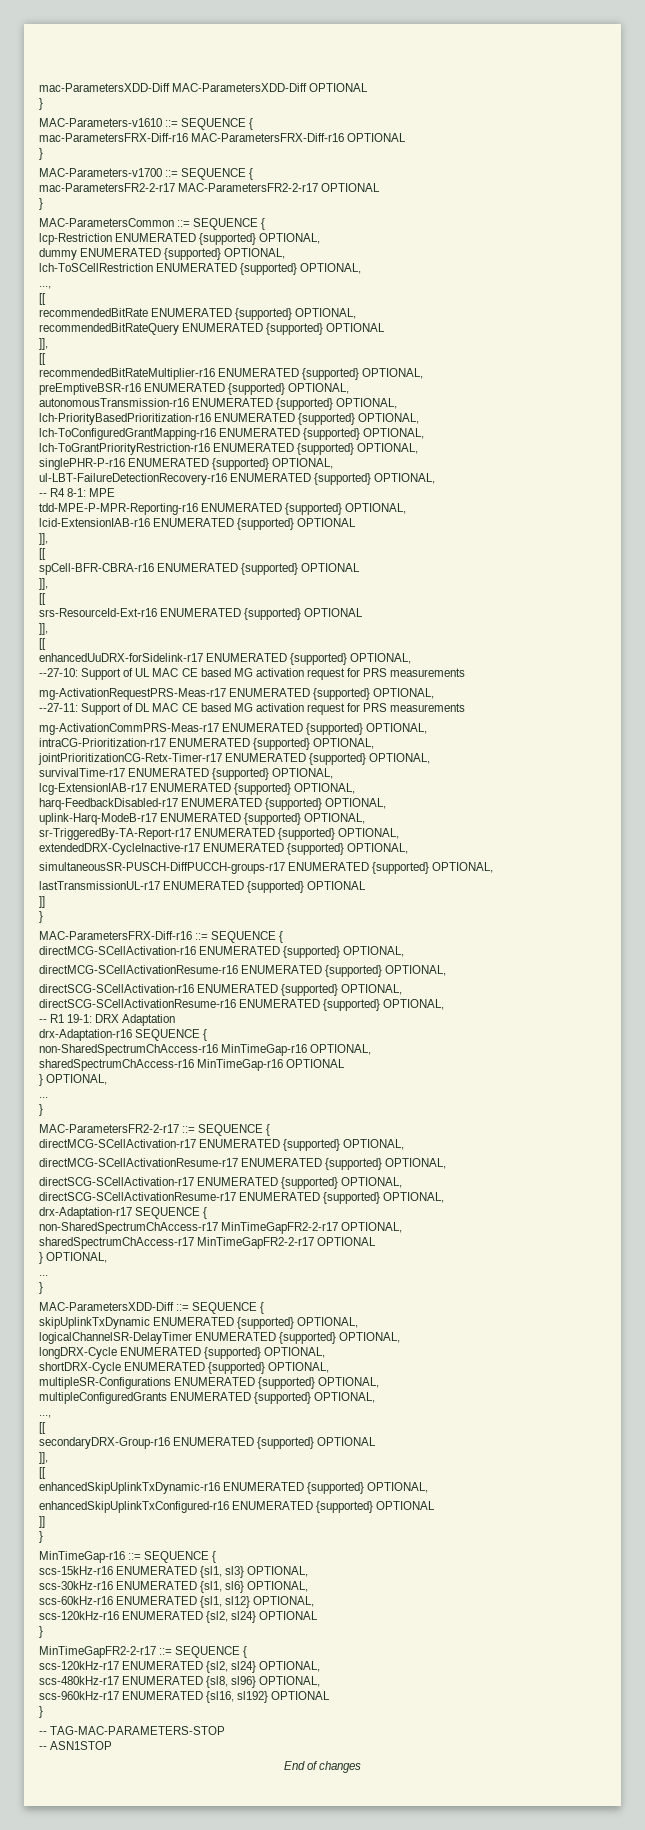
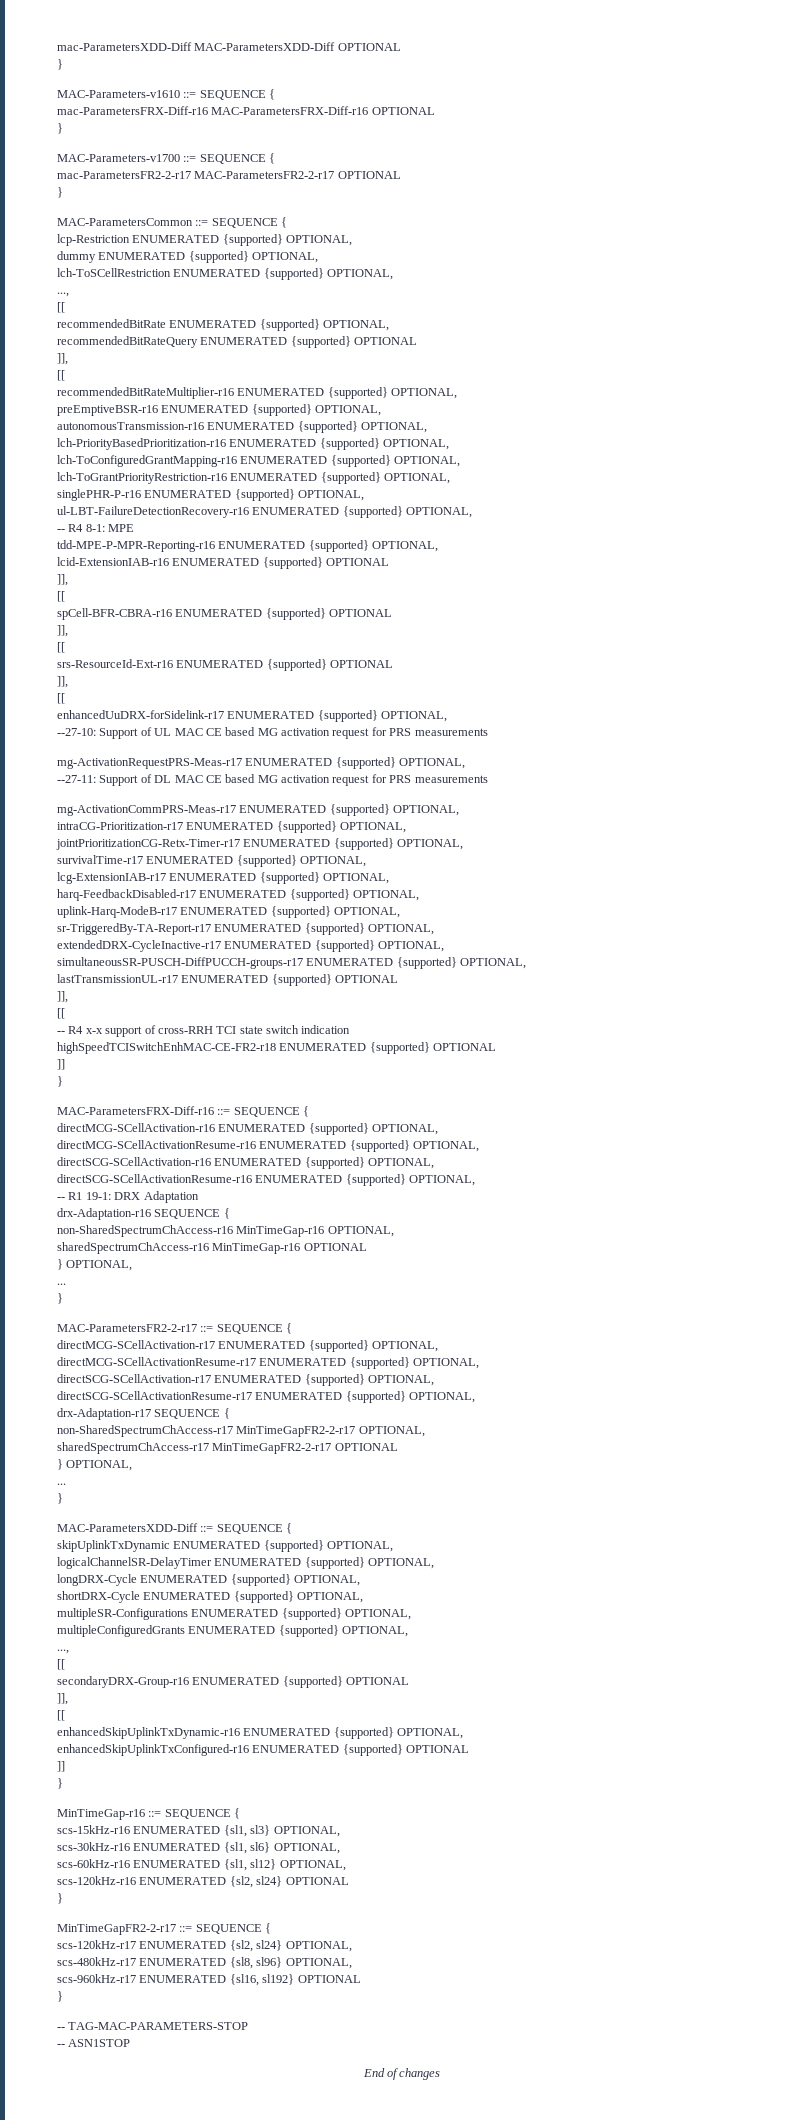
(367, 885) none -> [57,991,68,1003] [57,1008,65,1019] [57,1025,351,1037] [57,1042,497,1054] // ]], // [[ // -- R4 x-x support of cross-RRH TCI state switch indication // highSpeedTCISwitchEnhMAC-CE-FR2-r18 ENUMERATED {supported} OPTIONAL

